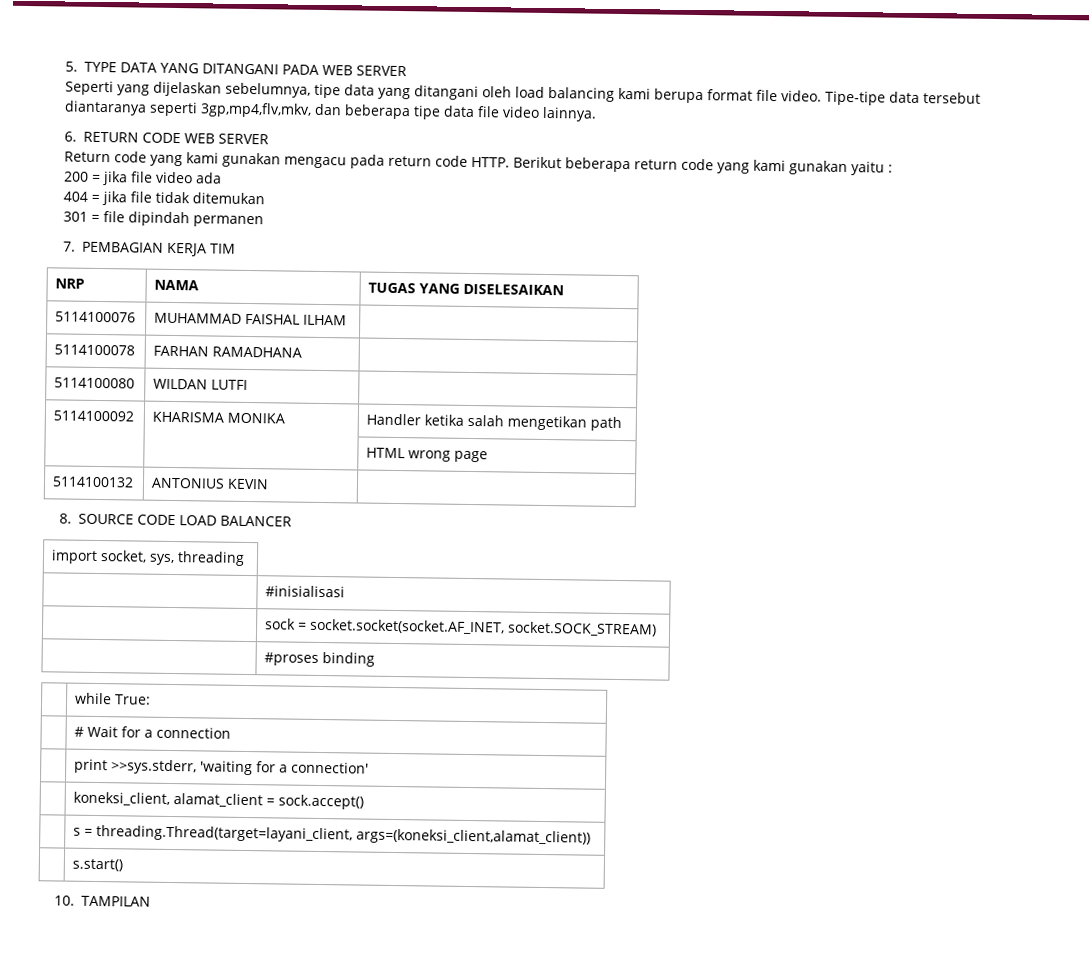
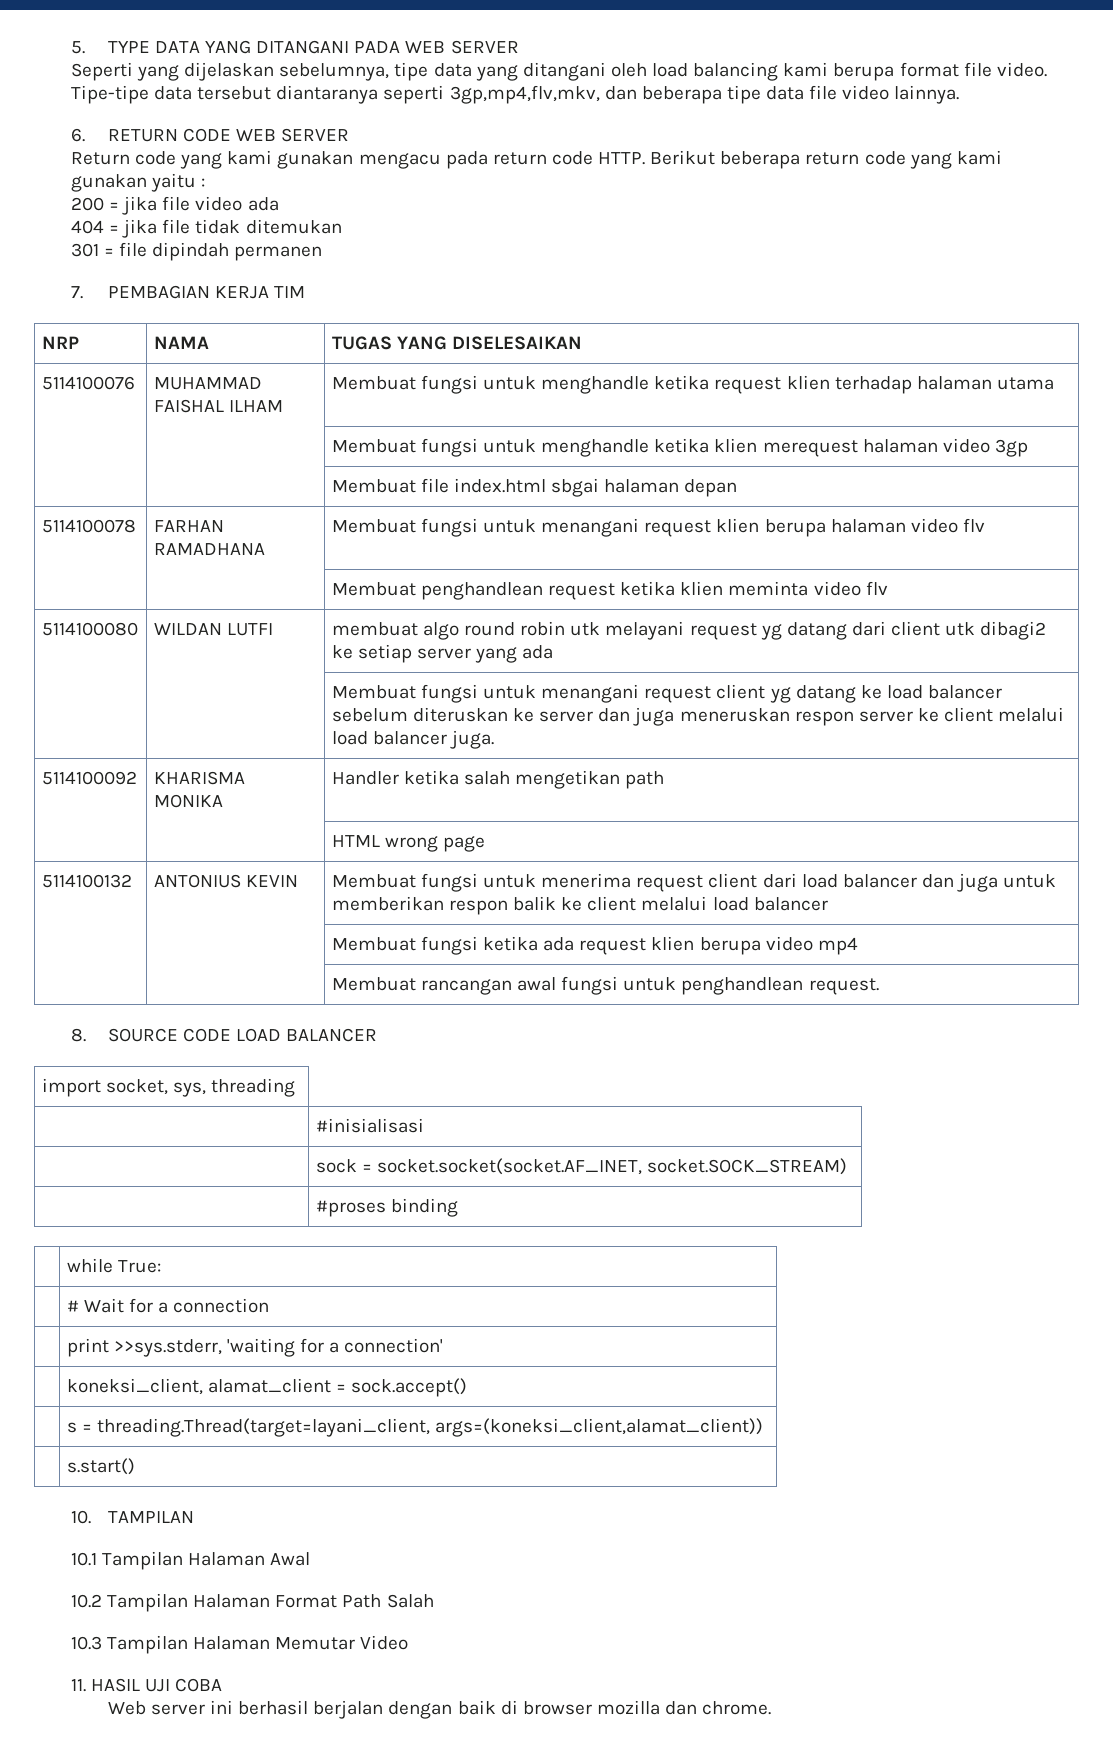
[54,344,136,356] [153,345,303,358] [54,377,136,389] [153,378,249,391] // 5114100078 | FARHAN RAMADHANA | // 5114100080 | WILDAN LUTFI | -> [331,375,1054,394] [331,438,1028,457] [331,478,738,497] [41,519,136,533] [153,520,224,532] [153,543,265,555] [331,518,985,537] [331,581,888,600] [41,622,138,636] [153,623,273,636] [331,621,1047,640] [331,644,554,663] [331,684,1003,703] [331,707,1065,726] [331,730,495,749] Membuat fungsi untuk menghandle ketika request klien terhadap halaman utama // | | Membuat fungsi untuk menghandle ketika klien merequest halaman video 3gp // | | Membuat file index.html sbgai halaman depan // 5114100078 | FARHAN RAMADHANA | Membuat fungsi untuk menangani request klien berupa halaman video flv // | | Membuat penghandlean request ketika klien meminta video flv // 5114100080 | WILDAN LUTFI | membuat algo round robin utk melayani request yg datang dari client utk dibagi2 ke setiap server yang ada // | | Membuat fungsi untuk menangani request client yg datang ke load balancer sebelum diteruskan ke server dan juga meneruskan respon server ke client melalui load balancer juga.
(270, 484) none -> [331,873,1057,892] [331,896,828,915] [331,936,858,955] [331,976,879,995] Membuat fungsi untuk menerima request client dari load balancer dan juga untuk memberikan respon balik ke client melalui load balancer // | | Membuat fungsi ketika ada request klien berupa video mp4 // | | Membuat rancangan awal fungsi untuk penghandlean request.
(152, 901) none -> [70,1551,311,1570] [70,1593,434,1612] [70,1635,409,1654] [70,1678,223,1692] [107,1700,772,1719] // 10.1 Tampilan Halaman Awal // 10.2 Tampilan Halaman Format Path Salah // 10.3 Tampilan Halaman Memutar Video // 11. HASIL UJI COBA // Web server ini berhasil berjalan dengan baik di browser mozilla dan chrome.

